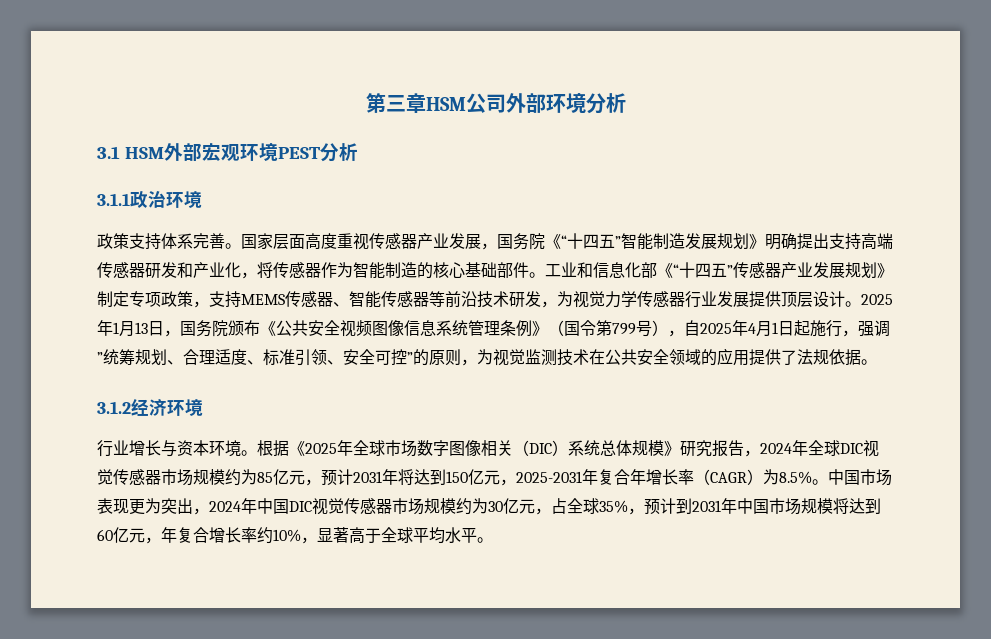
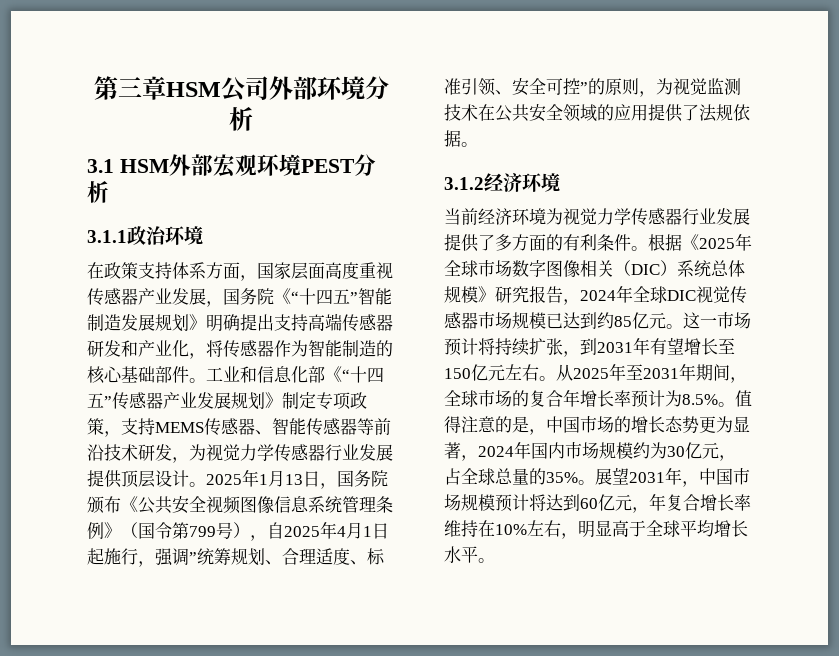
(202, 200) none -> [87,262,104,279] 在
[193,233,241,249] 完善。 -> [206,262,257,281] 方面，
[97,440,241,457] 行业增长与资本环境 -> [444,208,750,226] [444,234,631,252] 当前经济环境为视觉力学传感器行业发展提供了多方面的有利条件
[225,469,892,486] [97,498,392,515] 约为85亿元，预计2031年将达到150亿元，2025-2031年复合年增长率（CAGR）为8.5%。中国市场表现更为突出，2024年中国DIC视觉传感器 -> [546,312,751,329] [444,337,735,357] [444,363,747,383] [444,389,752,408] [444,416,750,435] [444,441,565,461] 已达到约85亿元。这一市场预计将持续扩张，到2031年有望增长至150亿元左右。从2025年至2031年期间，全球市场的复合年增长率预计为8.5%。值得注意的是，中国市场的增长态势更为显著，2024年国内
[599,498,737,515] 35%，预计到2031年 -> [495,467,699,487] 总量的35%。展望2031年，
(833, 506) none -> [495,494,529,512] 预计
[257,527,349,544] 约10%，显著 -> [444,520,612,539] 维持在10%左右，明显
(445, 535) none -> [714,520,748,537] 增长

